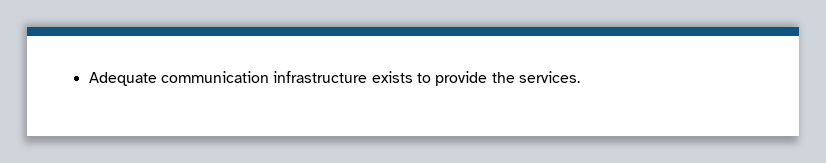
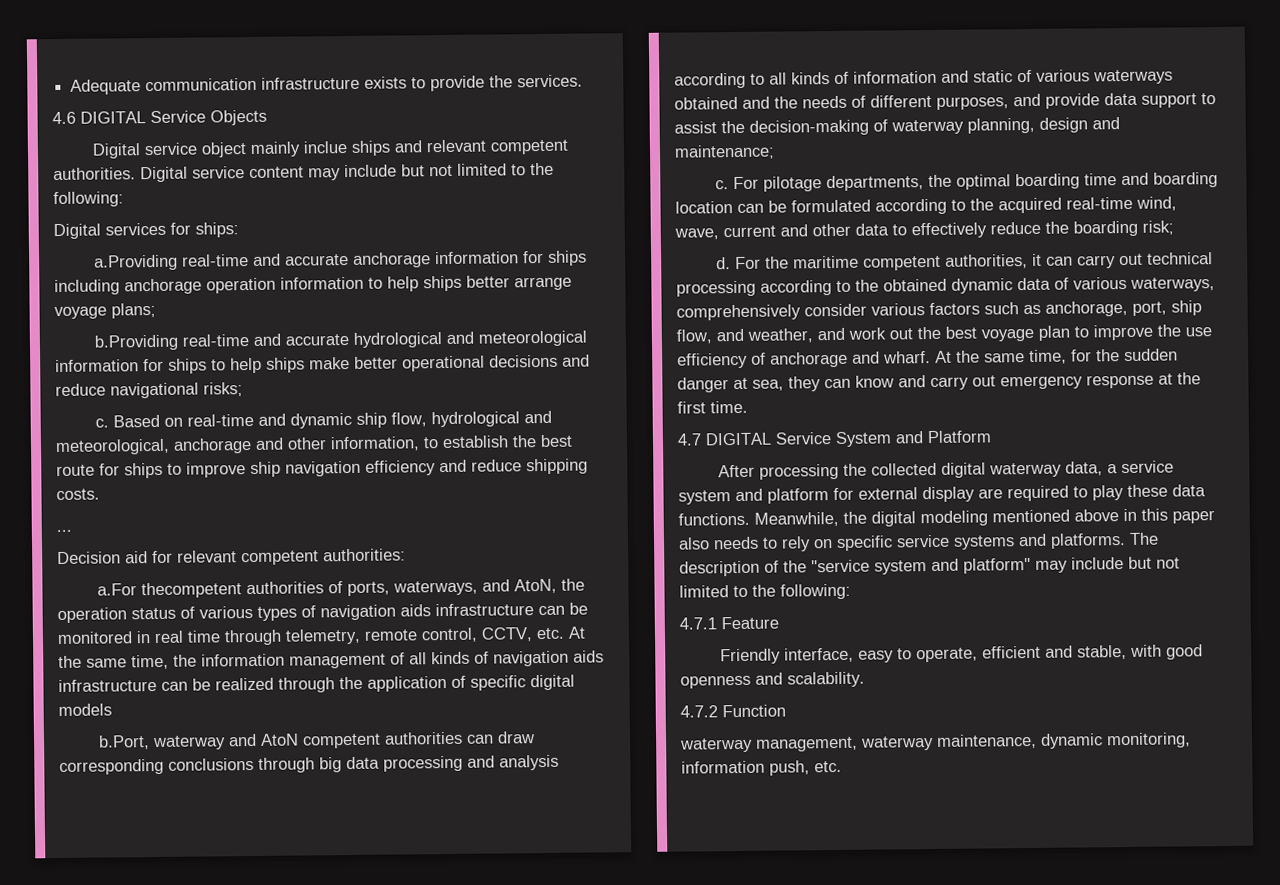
(580, 77) none -> [52,109,267,126] [91,139,569,159] [53,162,554,183] [53,191,124,208] [53,222,239,240] [93,250,587,271] [54,275,572,296] [54,302,156,320] [93,330,587,351] [55,354,590,374] [55,382,243,399] [94,410,552,429] [55,434,573,456] [56,458,588,479] [56,488,100,501] [56,529,72,533] [57,548,406,566] [96,578,585,599] [57,602,588,624] [57,626,586,646] [58,650,604,670] [58,674,575,693] [58,703,112,716] [97,731,535,751] [59,754,559,775] [674,69,1173,89] [674,92,1216,110] [674,117,1120,136] [674,144,775,160] [714,172,1218,192] [675,196,1177,215] [674,220,1174,240] [715,252,1213,271] [676,276,1215,297] [676,300,1202,321] [676,324,1212,344] [677,348,1178,369] [677,372,1201,393] [677,400,748,414] [677,430,992,447] [717,460,1174,480] [678,484,1206,505] [678,508,1215,527] [678,532,1159,552] [679,556,1180,577] [679,583,851,600] [679,616,779,630] [719,644,1203,665] [680,671,865,689] [680,704,786,718] [680,732,1191,753] [681,760,842,776] // 4.6 DIGITAL Service Objects // Digital service object mainly inclue ships and relevant competent authorities. Digital service content may include but not limited to the following: // Digital services for ships: // a.Providing real-time and accurate anchorage information for ships including anchorage operation information to help ships better arrange voyage plans; // b.Providing real-time and accurate hydrological and meteorological information for ships to help ships make better operational decisions and reduce navigational risks; // c. Based on real-time and dynamic ship flow, hydrological and meteorological, anchorage and other information, to establish the best route for ships to improve ship navigation efficiency and reduce shipping costs. // ... // Decision aid for relevant competent authorities: // a.For thecompetent authorities of ports, waterways, and AtoN, the operation status of various types of navigation aids infrastructure can be monitored in real time through telemetry, remote control, CCTV, etc. At the same time, the information management of all kinds of navigation aids infrastructure can be realized through the application of specific digital models // b.Port, waterway and AtoN competent authorities can draw corresponding conclusions through big data processing and analysis according to all kinds of information and static of various waterways obtained and the needs of different purposes, and provide data support to assist the decision-making of waterway planning, design and maintenance; // c. For pilotage departments, the optimal boarding time and boarding location can be formulated according to the acquired real-time wind, wave, current and other data to effectively reduce the boarding risk; // d. For the maritime competent authorities, it can carry out technical processing according to the obtained dynamic data of various waterways, comprehensively consider various factors such as anchorage, port, ship flow, and weather, and work out the best voyage plan to improve the use efficiency of anchorage and wharf. At the same time, for the sudden danger at sea, they can know and carry out emergency response at the first time. // 4.7 DIGITAL Service System and Platform // After processing the collected digital waterway data, a service system and platform for external display are required to play these data functions. Meanwhile, the digital modeling mentioned above in this paper also needs to rely on specific service systems and platforms. The description of the "service system and platform" may include but not limited to the following: // 4.7.1 Feature // Friendly interface, easy to operate, efficient and stable, with good openness and scalability. // 4.7.2 Function // waterway management, waterway maintenance, dynamic monitoring, information push, etc.

